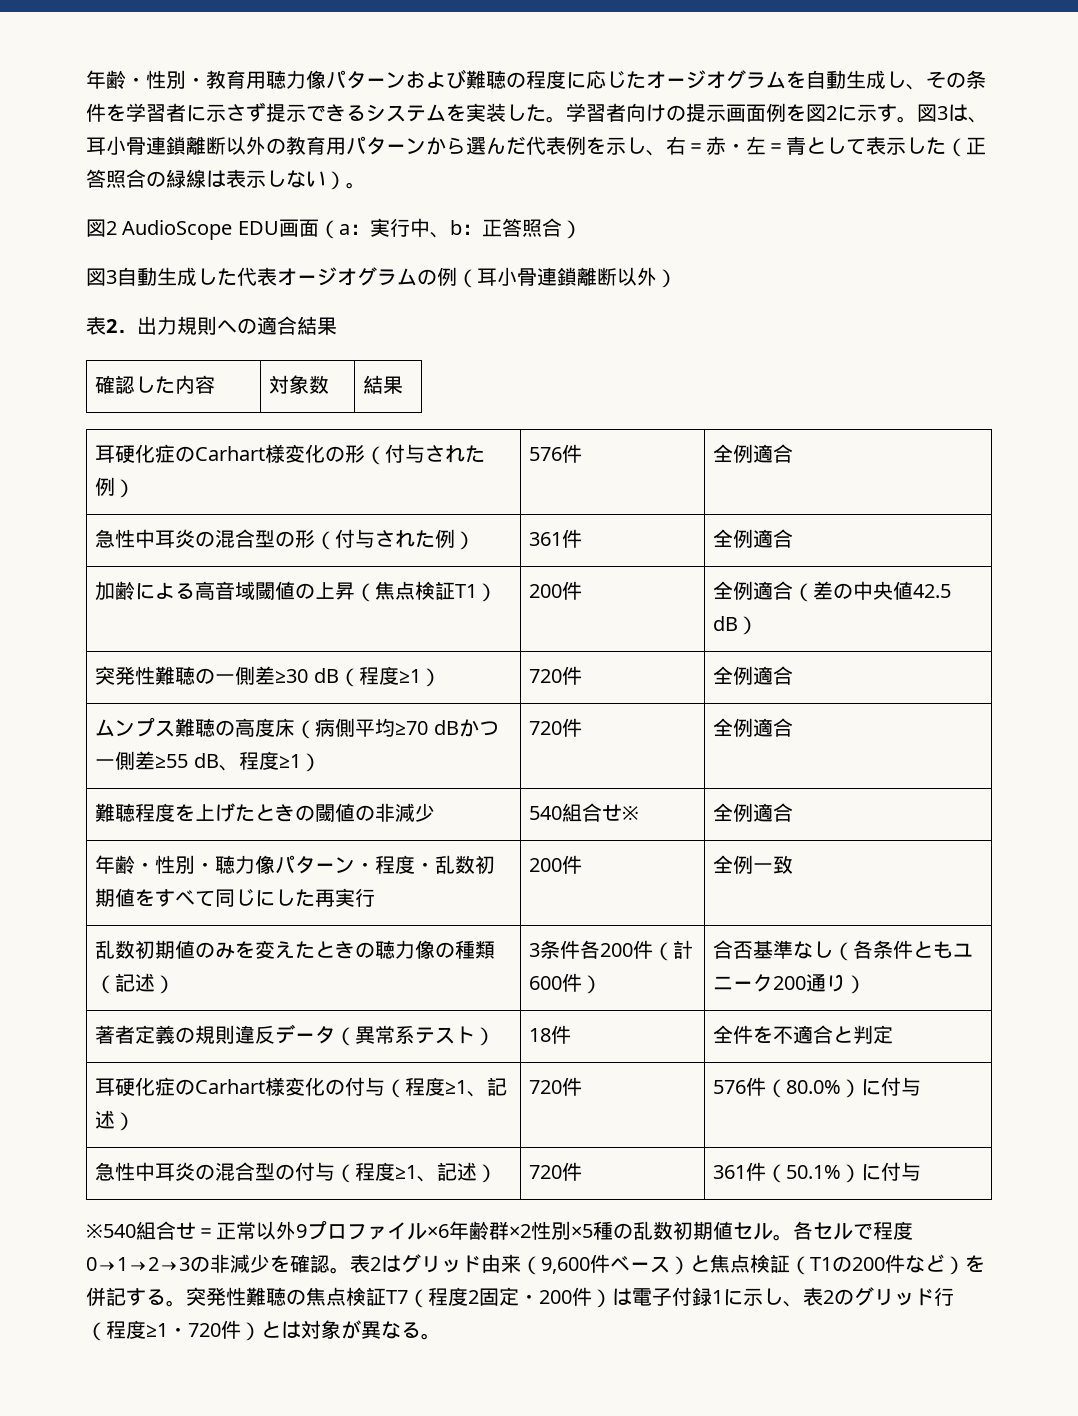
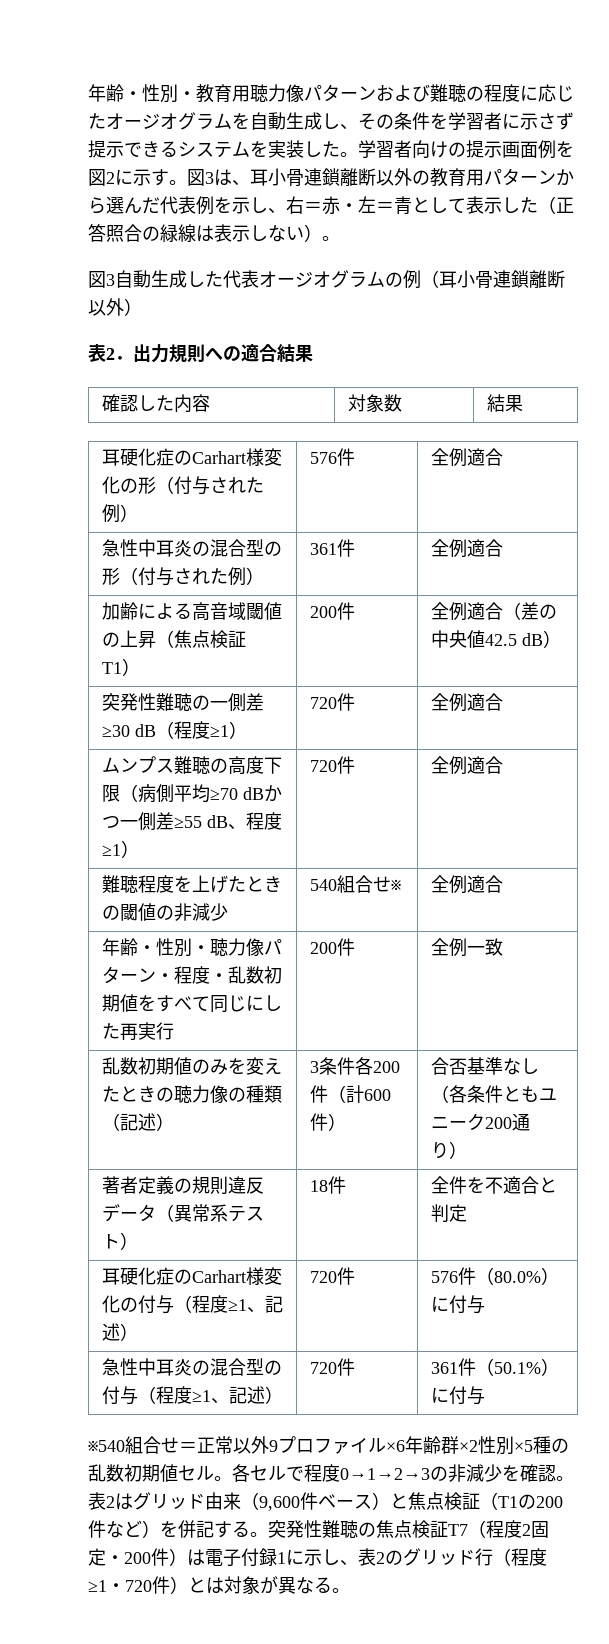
[86,218,582,240] // 図2 AudioScope EDU画面（a：実行中、b：正答照合） -> (340, 238) none
[275,718,296,737] 床 -> [263,757,282,774] [101,784,120,802] 下限

